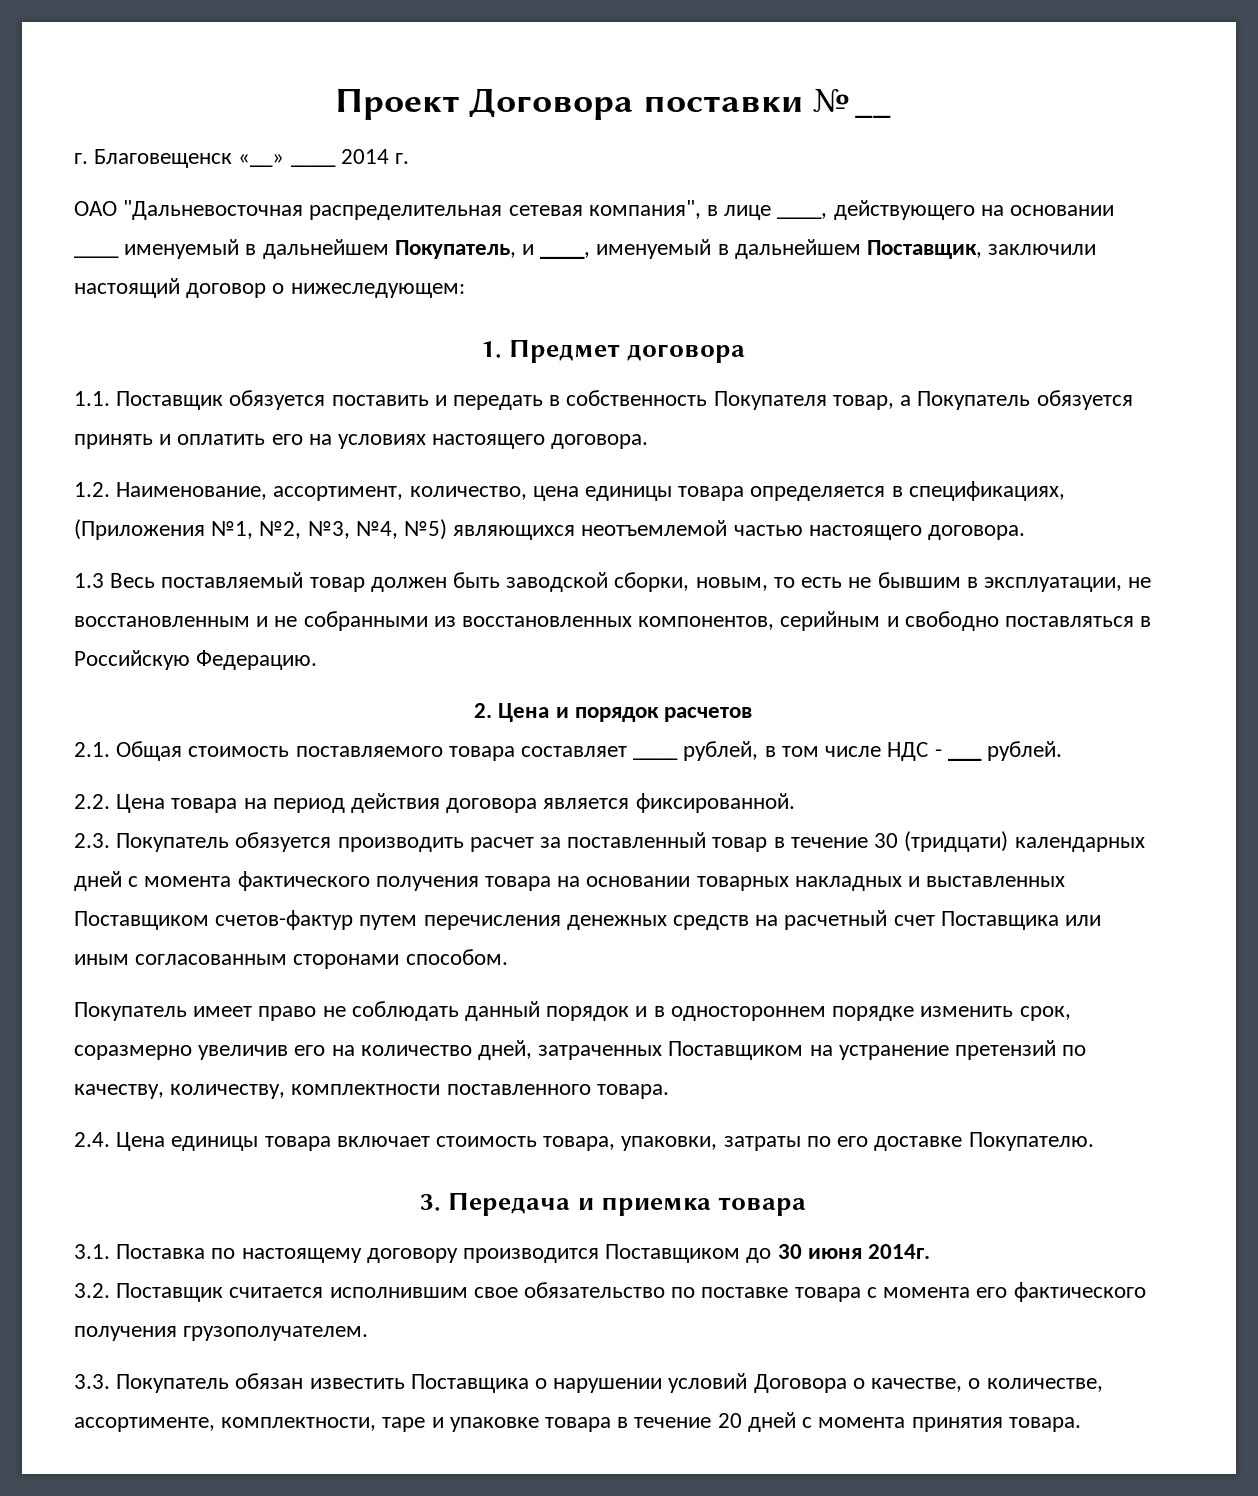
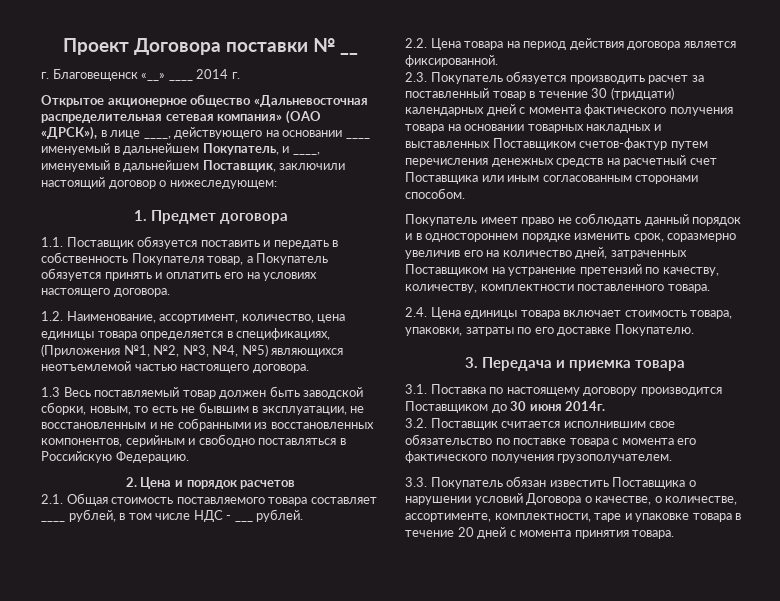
[74,200,701,220] ОАО "Дальневосточная распределительная сетевая компания", -> [41,94,368,107] [41,110,321,124] [41,126,97,140] Открытое акционерное общество «Дальневосточная распределительная сетевая компания» (ОАО «ДРСК»),

